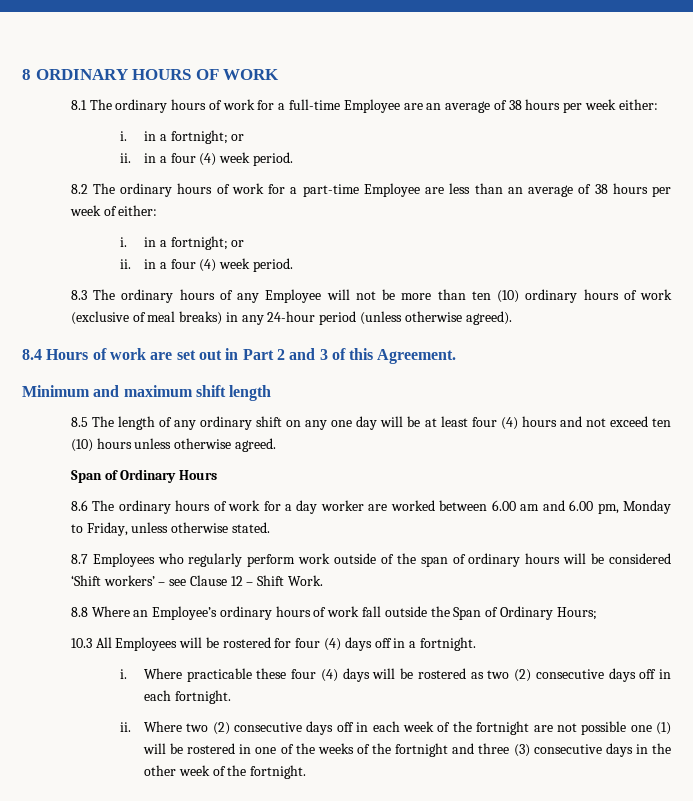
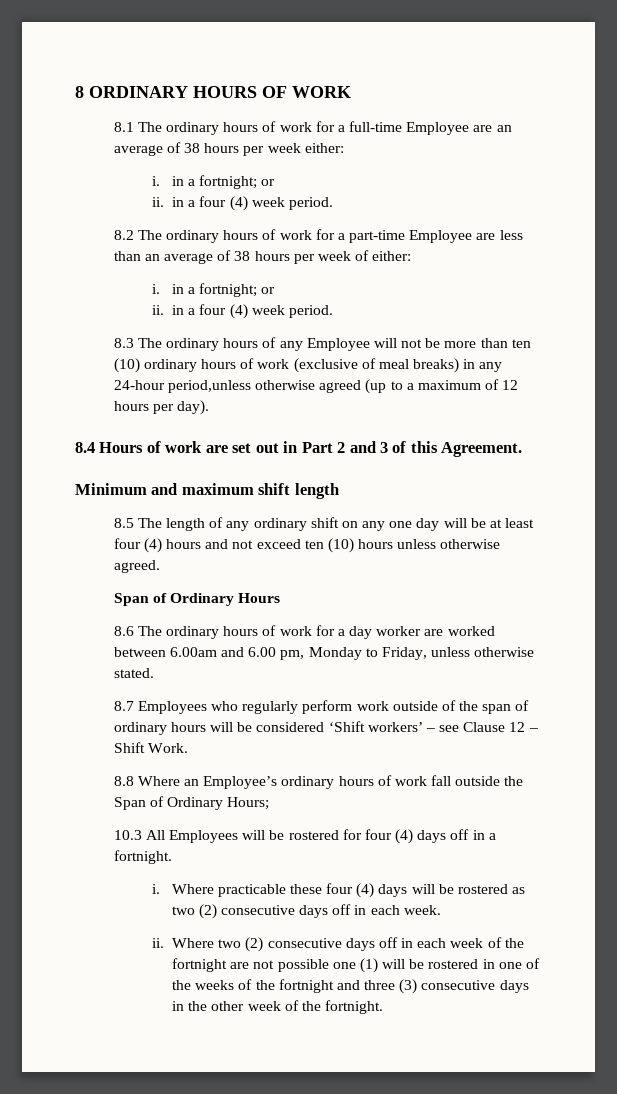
[319,311,512,325] period (unless otherwise agreed). -> [167,379,519,394] [113,400,209,415] period,unless otherwise agreed (up to a maximum of 12 hours per day).
[491,500,540,511] 6.00 am -> [169,647,217,657] 6.00am
[174,690,231,704] fortnight. -> [403,905,441,915] week.

